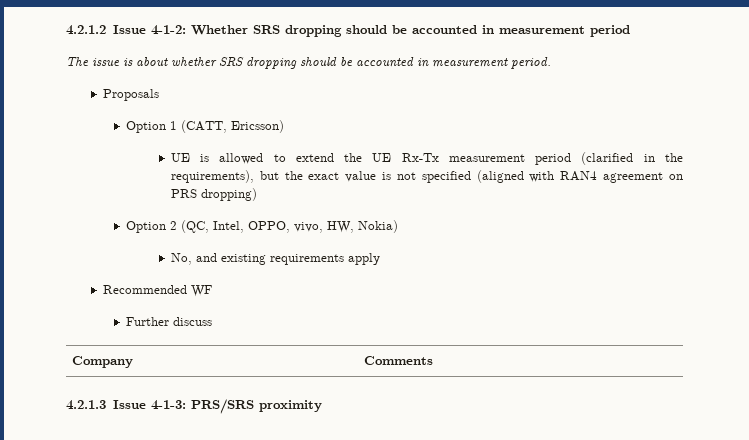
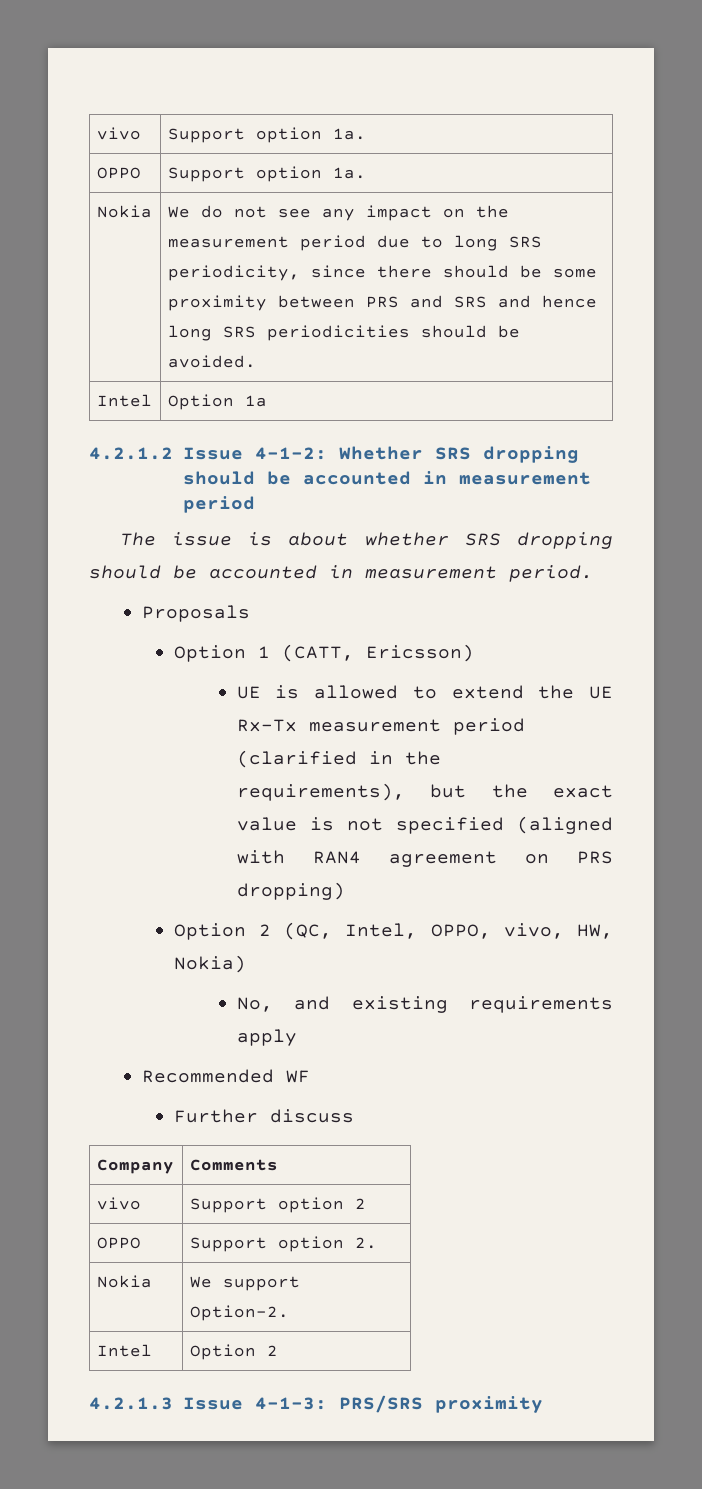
(66, 30) none -> [96,127,141,140] [167,127,366,143] [96,167,141,179] [167,166,366,182] [96,205,152,218] [167,205,509,221] [167,235,542,251] [167,265,597,281] [167,295,597,311] [167,325,520,341] [167,355,256,368] [96,394,152,407] [167,394,267,410] vivo | Support option 1a. // OPPO | Support option 1a. // Nokia | We do not see any impact on the measurement period due to long SRS periodicity, since there should be some proximity between PRS and SRS and hence long SRS periodicities should be avoided. // Intel | Option 1a //
(433, 360) none -> [96,1197,141,1210] [189,1197,366,1213] [96,1237,141,1249] [189,1236,377,1252] [96,1275,152,1288] [189,1276,300,1291] [189,1305,289,1321] [96,1344,152,1357] [189,1344,278,1360] // vivo | Support option 2 // OPPO | Support option 2. // Nokia | We support Option-2. // Intel | Option 2

